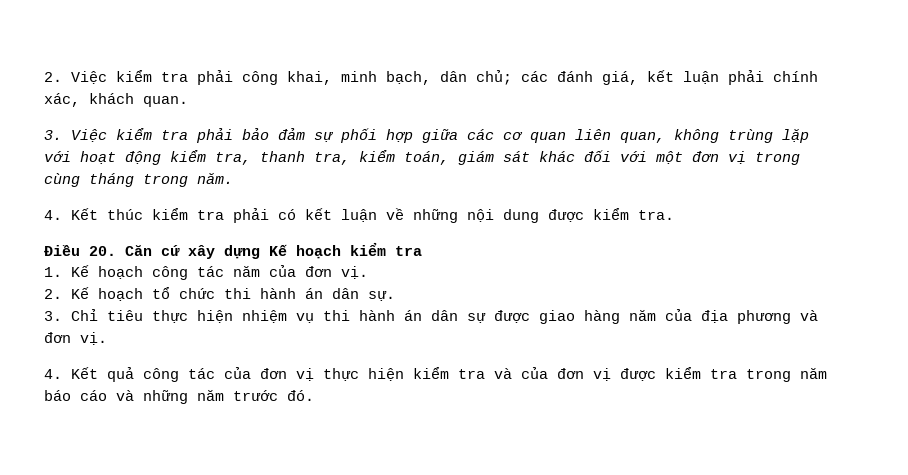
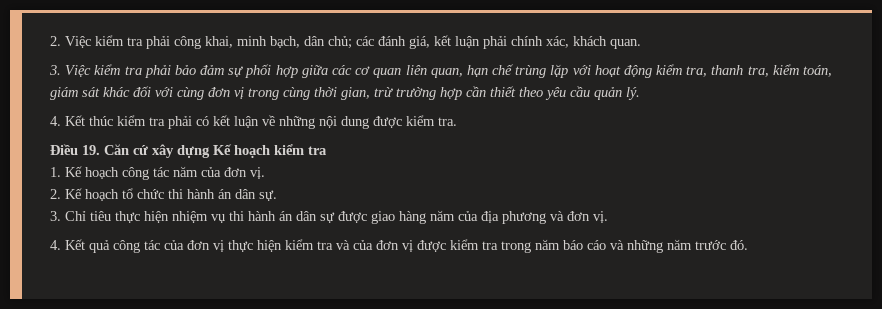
[674,129,719,143] không -> [466,64,515,77] hạn chế
[656,151,683,164] một -> [177,87,204,100] cùng
[89,172,233,187] tháng trong năm. -> [314,86,640,100] thời gian, trừ trường hợp cần thiết theo yêu cầu quản lý.
[89,246,116,256] 20. -> [82,145,100,155] 19.

